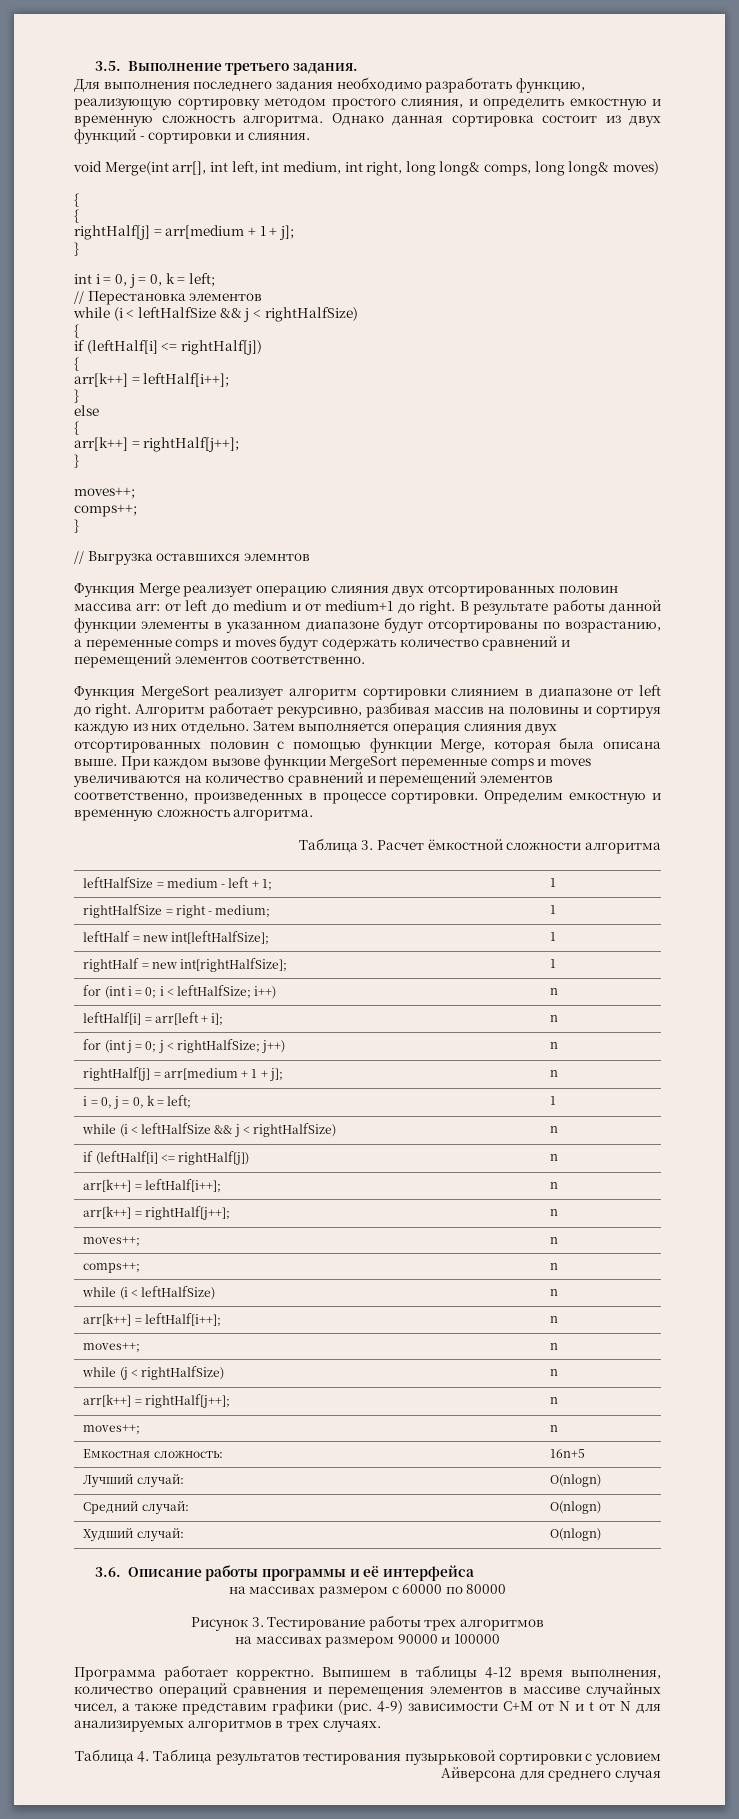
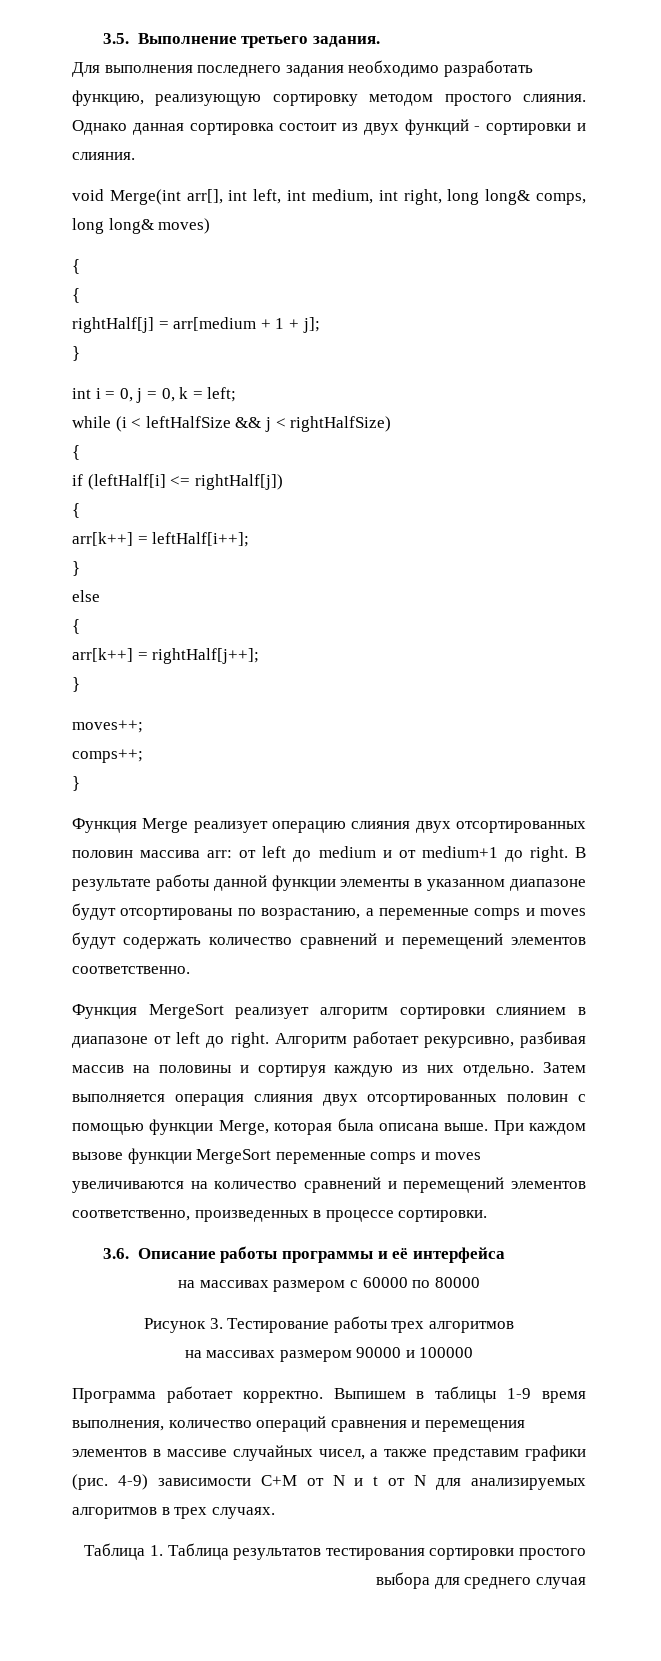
[401,98,661,110] [74,115,323,127] слияния, и определить емкостную и временную сложность алгоритма. -> [522,94,586,102] слияния.
[74,291,263,305] // // Перестановка элементов -> (237, 394) none
[74,551,310,565] // // Выгрузка оставшихся элемнтов -> (80, 783) none
[484,790,661,804] [74,809,314,821] [298,838,661,854] [83,877,272,891] [550,878,557,887] [83,904,271,918] [550,905,557,914] [83,931,270,945] [550,932,557,941] [83,958,288,972] [550,959,557,968] [83,985,277,999] [550,988,559,995] [83,1012,224,1026] [550,1015,559,1022] [83,1039,286,1054] [550,1042,559,1049] [83,1067,283,1082] [550,1070,559,1077] [83,1095,192,1110] [550,1096,557,1105] [82,1123,337,1138] [550,1126,559,1133] [83,1151,250,1166] [550,1154,559,1161] [83,1179,221,1193] [550,1182,559,1189] [83,1206,230,1221] [550,1209,559,1216] [83,1236,141,1247] [550,1237,559,1244] [83,1262,141,1273] [550,1263,559,1270] [82,1286,216,1300] [550,1289,559,1296] [83,1313,221,1327] [550,1316,559,1323] [83,1342,141,1353] [550,1343,559,1350] [82,1366,225,1381] [550,1369,559,1376] [83,1394,230,1409] [550,1397,559,1404] [83,1424,141,1435] [550,1425,559,1432] [83,1449,223,1458] [550,1449,586,1458] [83,1474,184,1488] [550,1474,602,1487] [83,1501,189,1515] [550,1501,602,1514] [83,1528,184,1542] [550,1528,602,1541] Определим емкостную и временную сложность алгоритма. // Таблица 3. Расчет ёмкостной сложности алгоритма // leftHalfSize = medium - left + 1; | 1 // rightHalfSize = right - medium; | 1 // leftHalf = new int[leftHalfSize]; | 1 // rightHalf = new int[rightHalfSize]; | 1 // for (int i = 0; i < leftHalfSize; i++) | n // leftHalf[i] = arr[left + i]; | n // for (int j = 0; j < rightHalfSize; j++) | n // rightHalf[j] = arr[medium + 1 + j]; | n // i = 0, j = 0, k = left; | 1 // while (i < leftHalfSize && j < rightHalfSize) | n // if (leftHalf[i] <= rightHalf[j]) | n // arr[k++] = leftHalf[i++]; | n // arr[k++] = rightHalf[j++]; | n // moves++; | n // comps++; | n // while (i < leftHalfSize) | n // arr[k++] = leftHalf[i++]; | n // moves++; | n // while (j < rightHalfSize) | n // arr[k++] = rightHalf[j++]; | n // moves++; | n // Емкостная сложность: | 16n+5 // Лучший случай: | O(nlogn) // Средний случай: | O(nlogn) // Худший случай: | O(nlogn) -> (488, 1216) none
[484,1667,512,1678] 4-12 -> [507,1388,532,1399] 1-9
[137,1751,150,1762] 4. -> [150,1545,164,1556] 1.
[405,1750,661,1765] [441,1767,517,1782] пузырьковой сортировки с условием Айверсона -> [429,1548,586,1560] [376,1572,431,1589] сортировки простого выбора

